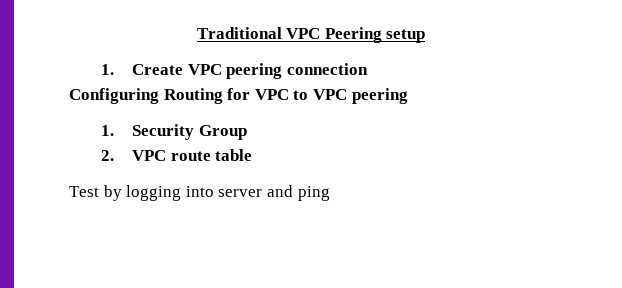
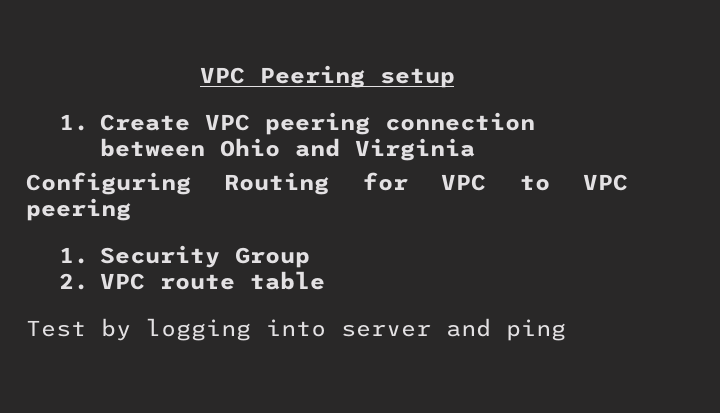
[196,27,282,39] Traditional -> (199, 75) none
(368, 69) none -> [99,138,475,161] between Ohio and Virginia

